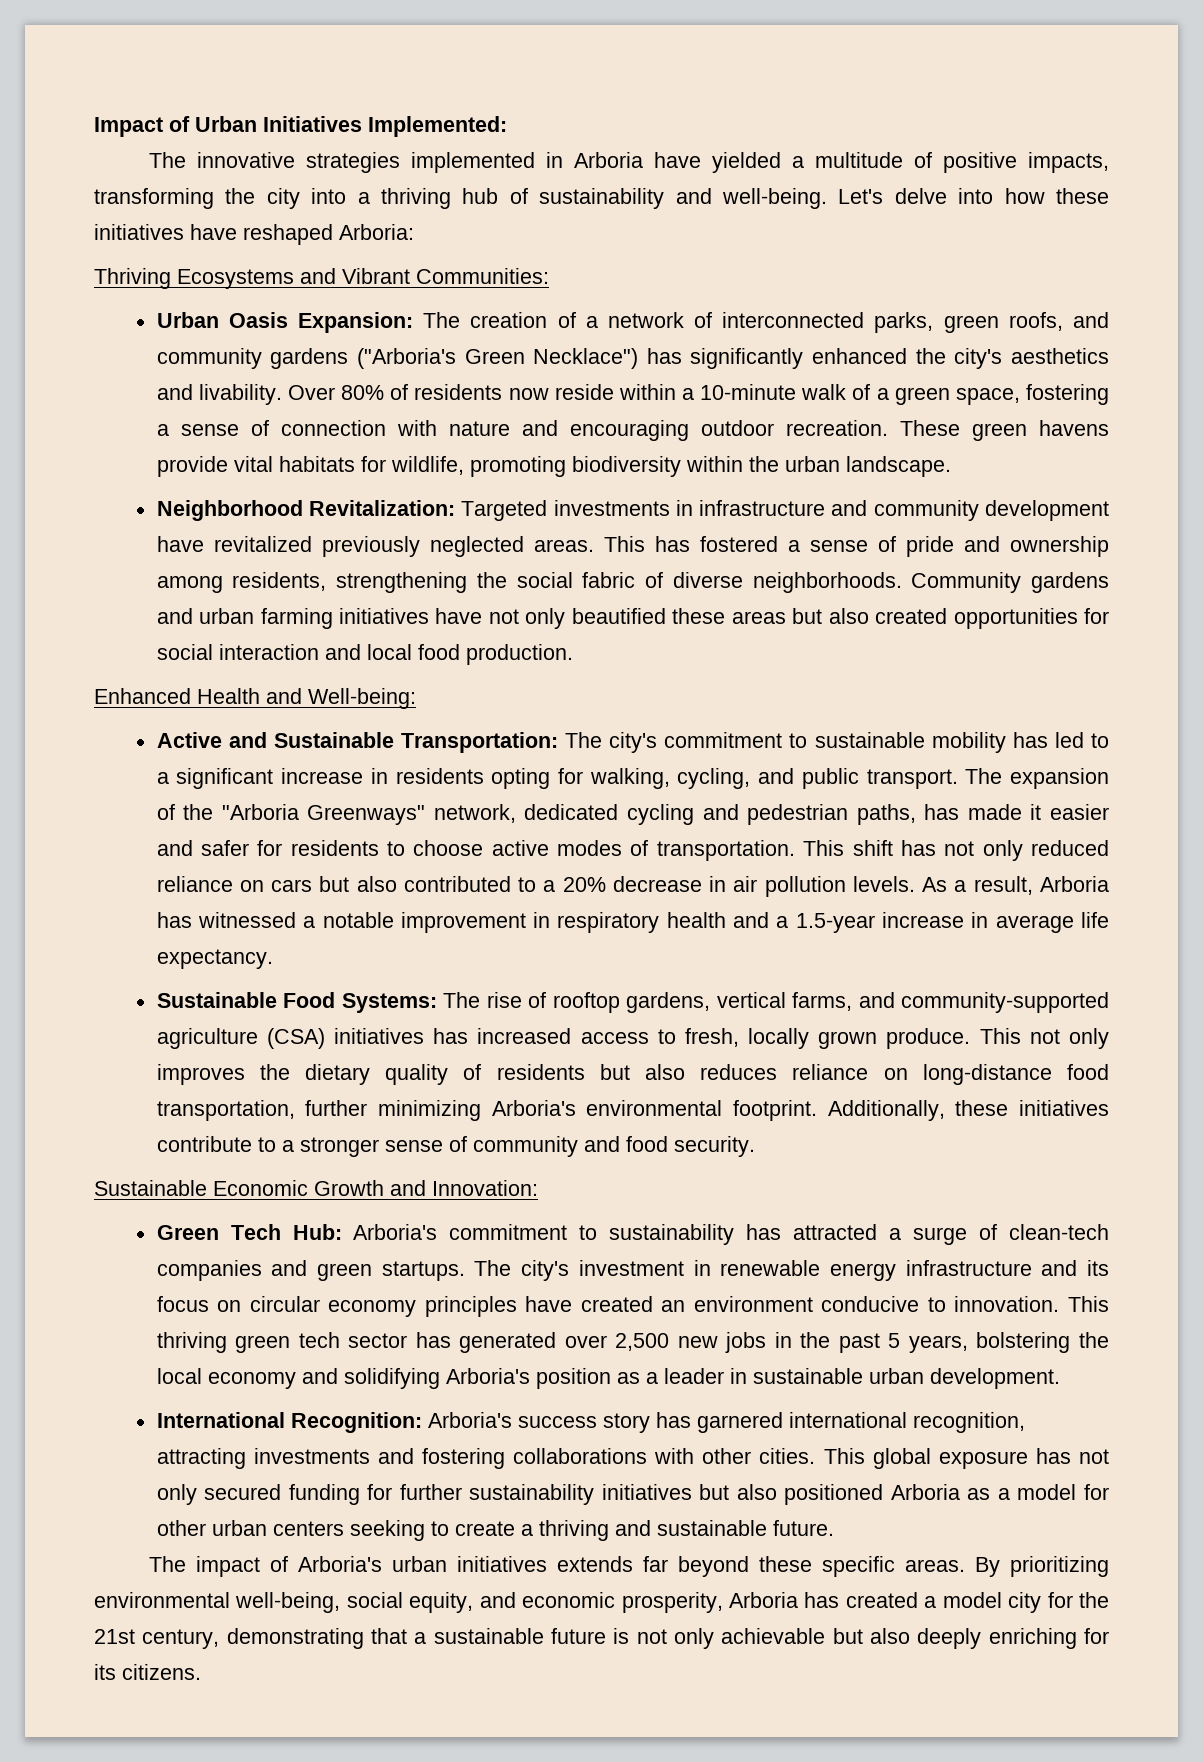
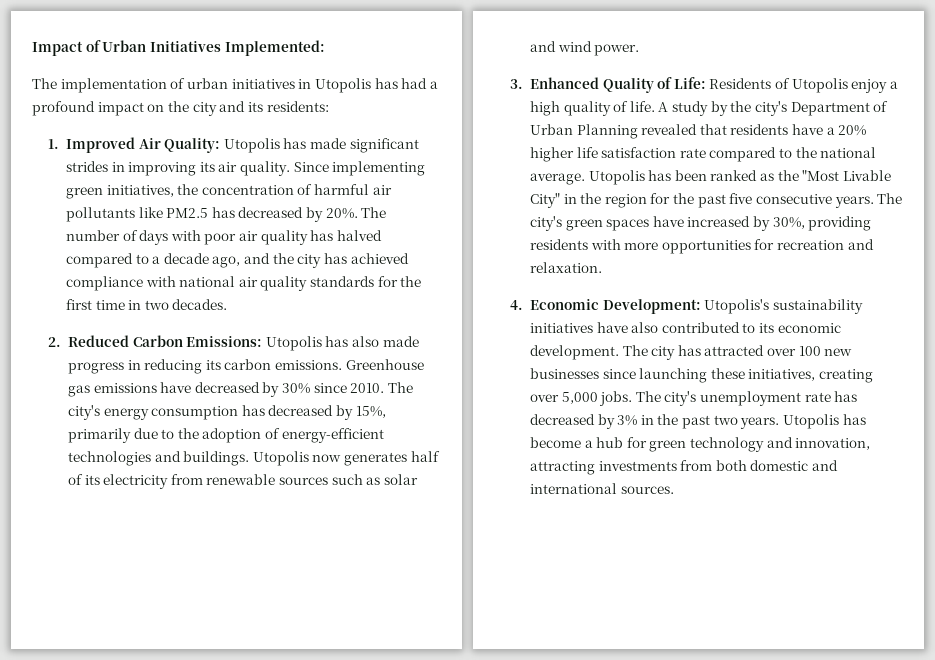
[196,152,1110,173] [94,188,1109,209] [94,224,414,245] [94,268,549,289] [156,312,1109,333] [156,348,1109,369] [156,384,1109,405] [156,420,1109,441] [156,456,951,477] [156,500,1109,521] [156,536,1109,557] [156,572,1109,593] [156,608,1109,629] [156,644,573,665] [94,688,416,709] [156,732,1109,753] [156,768,1109,789] [156,804,1109,825] [156,840,1109,861] [156,876,1110,897] [156,912,1110,933] [156,949,273,969] [156,992,1110,1013] [156,1028,1109,1049] [156,1064,1110,1085] [156,1100,1109,1121] [156,1136,755,1157] [94,1180,538,1196] [156,1224,1110,1245] [156,1260,1110,1281] [156,1296,1109,1317] [156,1332,1109,1353] [156,1368,1060,1389] [156,1412,1025,1433] [156,1448,1109,1469] [156,1484,1109,1505] [156,1520,834,1541] [148,1556,1109,1577] [94,1592,1109,1613] [94,1628,1110,1649] [94,1664,201,1680] innovative strategies implemented in Arboria have yielded a multitude of positive impacts, transforming the city into a thriving hub of sustainability and well-being. Let's delve into how these initiatives have reshaped Arboria: // Thriving Ecosystems and Vibrant Communities: // Urban Oasis Expansion: The creation of a network of interconnected parks, green roofs, and community gardens ("Arboria's Green Necklace") has significantly enhanced the city's aesthetics and livability. Over 80% of residents now reside within a 10-minute walk of a green space, fostering a sense of connection with nature and encouraging outdoor recreation. These green havens provide vital habitats for wildlife, promoting biodiversity within the urban landscape. // Neighborhood Revitalization: Targeted investments in infrastructure and community development have revitalized previously neglected areas. This has fostered a sense of pride and ownership among residents, strengthening the social fabric of diverse neighborhoods. Community gardens and urban farming initiatives have not only beautified these areas but also created opportunities for social interaction and local food production. // Enhanced Health and Well-being: // Active and Sustainable Transportation: The city's commitment to sustainable mobility has led to a significant increase in residents opting for walking, cycling, and public transport. The expansion of the "Arboria Greenways" network, dedicated cycling and pedestrian paths, has made it easier and safer for residents to choose active modes of transportation. This shift has not only reduced reliance on cars but also contributed to a 20% decrease in air pollution levels. As a result, Arboria has witnessed a notable improvement in respiratory health and a 1.5-year increase in average life expectancy. // Sustainable Food Systems: The rise of rooftop gardens, vertical farms, and community-supported agriculture (CSA) initiatives has increased access to fresh, locally grown produce. This not only improves the dietary quality of residents but also reduces reliance on long-distance food transportation, further minimizing Arboria's environmental footprint. Additionally, these initiatives contribute to a stronger sense of community and food security. // Sustainable Economic Growth and Innovation: // Green Tech Hub: Arboria's commitment to sustainability has attracted a surge of clean-tech companies and green startups. The city's investment in renewable energy infrastructure and its focus on circular economy principles have created an environment conducive to innovation. This thriving green tech sector has generated over 2,500 new jobs in the past 5 years, bolstering the local economy and solidifying Arboria's position as a leader in sustainable urban development. // International Recognition: Arboria's success story has garnered international recognition, attracting investments and fostering collaborations with other cities. This global exposure has not only secured funding for further sustainability initiatives but also positioned Arboria as a model for other urban centers seeking to create a thriving and sustainable future. // The impact of Arboria's urban initiatives extends far beyond these specific areas. By prioritizing environmental well-being, social equity, and economic prosperity, Arboria has created a model city for the 21st century, demonstrating that a sustainable future is not only achievable but also deeply enriching for its citizens. -> [60,78,438,93] [32,101,329,116] [48,137,419,153] [65,161,426,176] [65,184,392,199] [65,207,387,222] [65,230,383,245] [65,253,409,268] [65,276,422,291] [65,299,228,310] [48,335,419,351] [67,359,424,374] [67,382,414,397] [67,405,386,420] [67,428,384,443] [67,451,440,466] [67,474,419,489] [529,41,640,56] [510,77,899,93] [529,101,889,116] [529,124,867,139] [529,147,877,162] [529,170,892,185] [529,193,903,208] [529,216,872,231] [529,239,874,254] [529,262,602,273] [510,299,863,314] [529,322,841,333] [529,345,853,360] [529,368,874,383] [529,391,858,406] [529,414,866,429] [529,437,871,452] [529,460,839,475] [529,483,674,494] implementation of urban initiatives in Utopolis has had a profound impact on the city and its residents: // 1. Improved Air Quality: Utopolis has made significant strides in improving its air quality. Since implementing green initiatives, the concentration of harmful air pollutants like PM2.5 has decreased by 20%. The number of days with poor air quality has halved compared to a decade ago, and the city has achieved compliance with national air quality standards for the first time in two decades. // 2. Reduced Carbon Emissions: Utopolis has also made progress in reducing its carbon emissions. Greenhouse gas emissions have decreased by 30% since 2010. The city's energy consumption has decreased by 15%, primarily due to the adoption of energy-efficient technologies and buildings. Utopolis now generates half of its electricity from renewable sources such as solar and wind power. // 3. Enhanced Quality of Life: Residents of Utopolis enjoy a high quality of life. A study by the city's Department of Urban Planning revealed that residents have a 20% higher life satisfaction rate compared to the national average. Utopolis has been ranked as the "Most Livable City" in the region for the past five consecutive years. The city's green spaces have increased by 30%, providing residents with more opportunities for recreation and relaxation. // 4. Economic Development: Utopolis's sustainability initiatives have also contributed to its economic development. The city has attracted over 100 new businesses since launching these initiatives, creating over 5,000 jobs. The city's unemployment rate has decreased by 3% in the past two years. Utopolis has become a hub for green technology and innovation, attracting investments from both domestic and international sources.

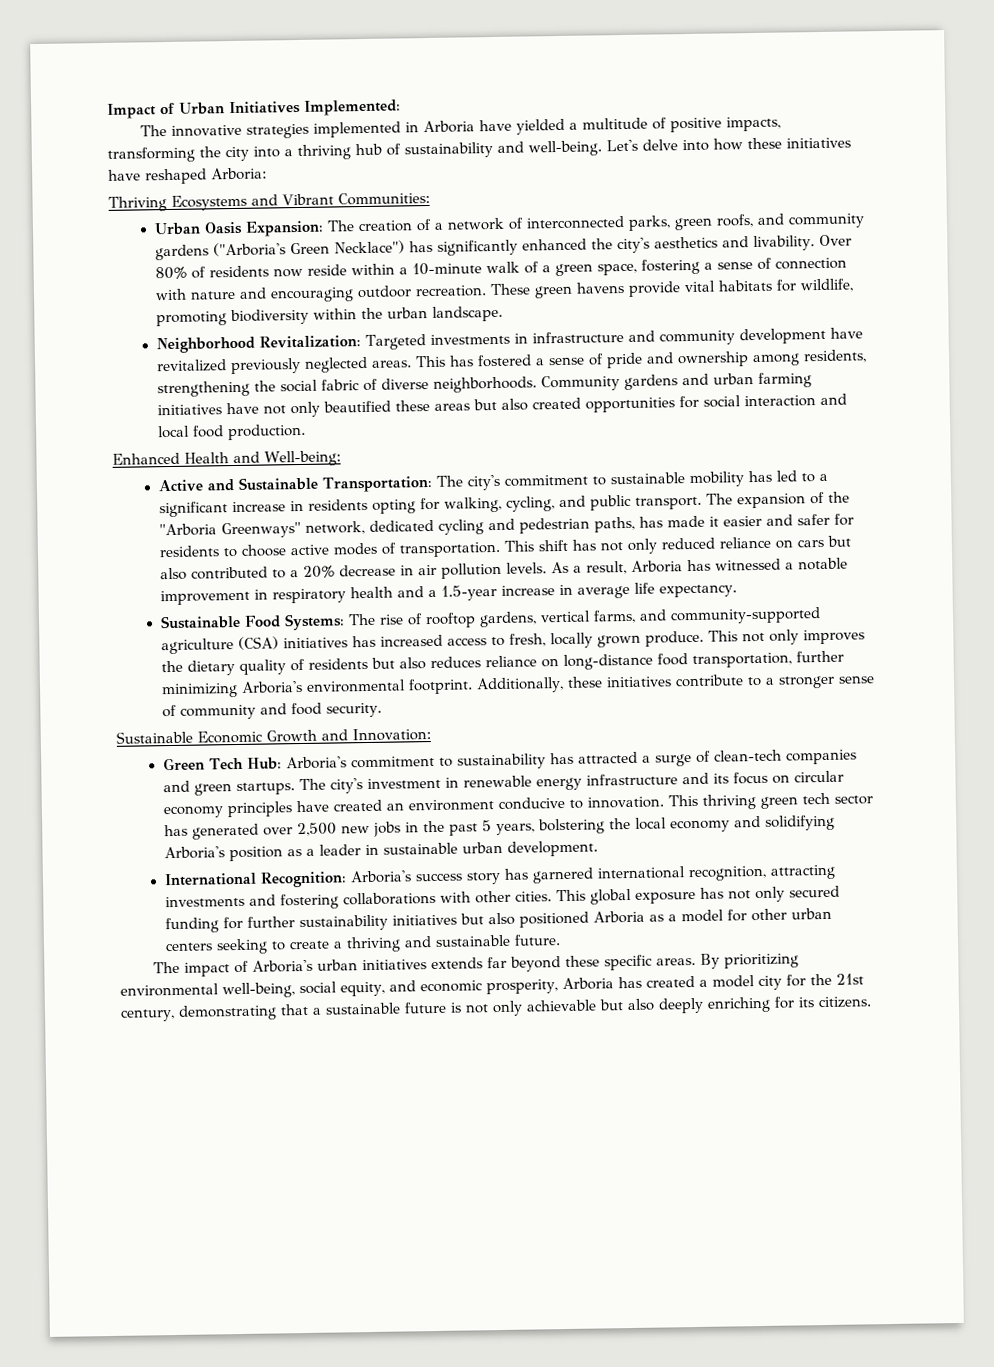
[60,78,438,93] [32,101,329,116] [48,137,419,153] [65,161,426,176] [65,184,392,199] [65,207,387,222] [65,230,383,245] [65,253,409,268] [65,276,422,291] [65,299,228,310] [48,335,419,351] [67,359,424,374] [67,382,414,397] [67,405,386,420] [67,428,384,443] [67,451,440,466] [67,474,419,489] [529,41,640,56] [510,77,899,93] [529,101,889,116] [529,124,867,139] [529,147,877,162] [529,170,892,185] [529,193,903,208] [529,216,872,231] [529,239,874,254] [529,262,602,273] [510,299,863,314] [529,322,841,333] [529,345,853,360] [529,368,874,383] [529,391,858,406] [529,414,866,429] [529,437,871,452] [529,460,839,475] [529,483,674,494] implementation of urban initiatives in Utopolis has had a profound impact on the city and its residents: // 1. Improved Air Quality: Utopolis has made significant strides in improving its air quality. Since implementing green initiatives, the concentration of harmful air pollutants like PM2.5 has decreased by 20%. The number of days with poor air quality has halved compared to a decade ago, and the city has achieved compliance with national air quality standards for the first time in two decades. // 2. Reduced Carbon Emissions: Utopolis has also made progress in reducing its carbon emissions. Greenhouse gas emissions have decreased by 30% since 2010. The city's energy consumption has decreased by 15%, primarily due to the adoption of energy-efficient technologies and buildings. Utopolis now generates half of its electricity from renewable sources such as solar and wind power. // 3. Enhanced Quality of Life: Residents of Utopolis enjoy a high quality of life. A study by the city's Department of Urban Planning revealed that residents have a 20% higher life satisfaction rate compared to the national average. Utopolis has been ranked as the "Most Livable City" in the region for the past five consecutive years. The city's green spaces have increased by 30%, providing residents with more opportunities for recreation and relaxation. // 4. Economic Development: Utopolis's sustainability initiatives have also contributed to its economic development. The city has attracted over 100 new businesses since launching these initiatives, creating over 5,000 jobs. The city's unemployment rate has decreased by 3% in the past two years. Utopolis has become a hub for green technology and innovation, attracting investments from both domestic and international sources. -> [170,116,781,139] [107,137,851,163] [108,167,267,185] [108,191,430,212] [153,213,865,237] [154,234,852,261] [154,257,847,280] [154,278,854,303] [155,305,503,327] [155,327,863,354] [155,349,867,375] [156,372,812,398] [156,393,847,418] [157,423,306,441] [112,450,341,467] [157,470,828,493] [158,491,850,518] [158,513,854,539] [158,535,851,558] [159,557,848,581] [159,582,737,606] [159,607,821,631] [160,629,865,655] [160,650,844,676] [160,674,875,699] [161,702,382,720] [116,728,431,744] [162,749,857,771] [162,770,844,796] [162,792,873,819] [163,814,835,840] [163,840,598,862] [163,864,836,888] [164,885,840,910] [164,907,832,934] [164,934,561,955] [152,953,799,977] [120,973,864,999] [120,996,872,1022] innovative strategies implemented in Arboria have yielded a multitude of positive impacts, transforming the city into a thriving hub of sustainability and well-being. Let's delve into how these initiatives have reshaped Arboria: // Thriving Ecosystems and Vibrant Communities: // Urban Oasis Expansion: The creation of a network of interconnected parks, green roofs, and community gardens ("Arboria's Green Necklace") has significantly enhanced the city's aesthetics and livability. Over 80% of residents now reside within a 10-minute walk of a green space, fostering a sense of connection with nature and encouraging outdoor recreation. These green havens provide vital habitats for wildlife, promoting biodiversity within the urban landscape. // Neighborhood Revitalization: Targeted investments in infrastructure and community development have revitalized previously neglected areas. This has fostered a sense of pride and ownership among residents, strengthening the social fabric of diverse neighborhoods. Community gardens and urban farming initiatives have not only beautified these areas but also created opportunities for social interaction and local food production. // Enhanced Health and Well-being: // Active and Sustainable Transportation: The city's commitment to sustainable mobility has led to a significant increase in residents opting for walking, cycling, and public transport. The expansion of the "Arboria Greenways" network, dedicated cycling and pedestrian paths, has made it easier and safer for residents to choose active modes of transportation. This shift has not only reduced reliance on cars but also contributed to a 20% decrease in air pollution levels. As a result, Arboria has witnessed a notable improvement in respiratory health and a 1.5-year increase in average life expectancy. // Sustainable Food Systems: The rise of rooftop gardens, vertical farms, and community-supported agriculture (CSA) initiatives has increased access to fresh, locally grown produce. This not only improves the dietary quality of residents but also reduces reliance on long-distance food transportation, further minimizing Arboria's environmental footprint. Additionally, these initiatives contribute to a stronger sense of community and food security. // Sustainable Economic Growth and Innovation: // Green Tech Hub: Arboria's commitment to sustainability has attracted a surge of clean-tech companies and green startups. The city's investment in renewable energy infrastructure and its focus on circular economy principles have created an environment conducive to innovation. This thriving green tech sector has generated over 2,500 new jobs in the past 5 years, bolstering the local economy and solidifying Arboria's position as a leader in sustainable urban development. // International Recognition: Arboria's success story has garnered international recognition, attracting investments and fostering collaborations with other cities. This global exposure has not only secured funding for further sustainability initiatives but also positioned Arboria as a model for other urban centers seeking to create a thriving and sustainable future. // The impact of Arboria's urban initiatives extends far beyond these specific areas. By prioritizing environmental well-being, social equity, and economic prosperity, Arboria has created a model city for the 21st century, demonstrating that a sustainable future is not only achievable but also deeply enriching for its citizens.

